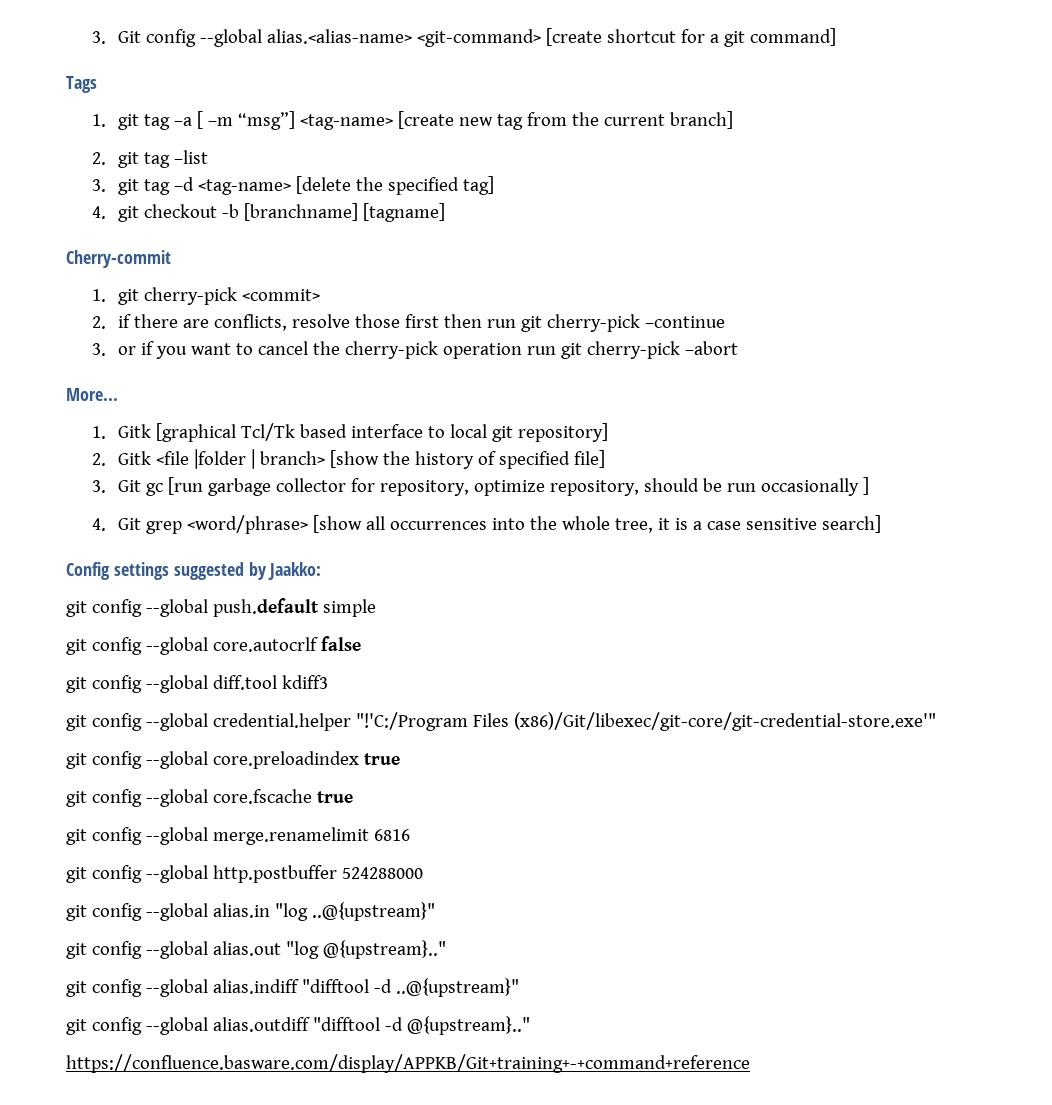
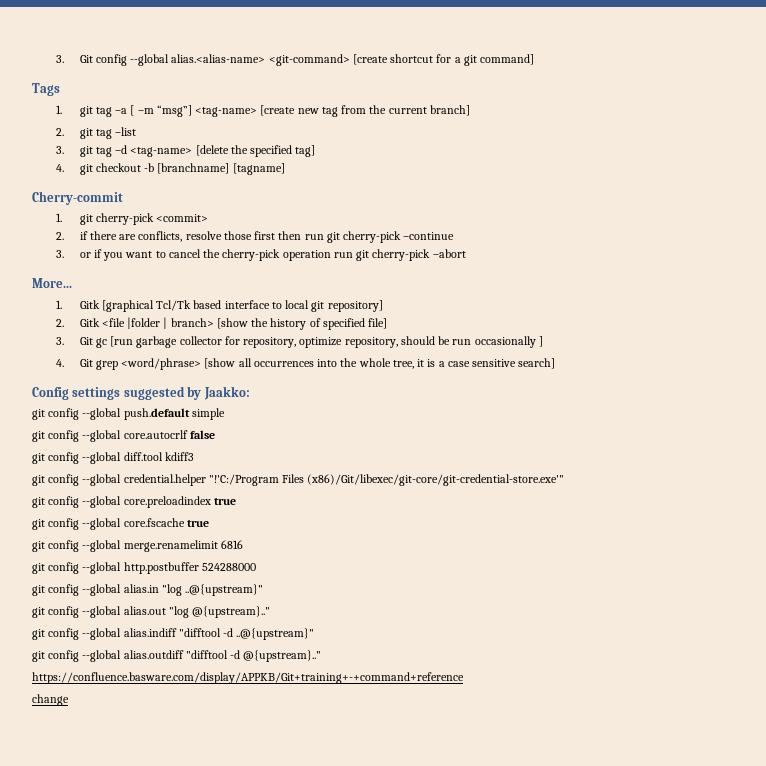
(750, 1063) none -> [32,694,69,706] // change

